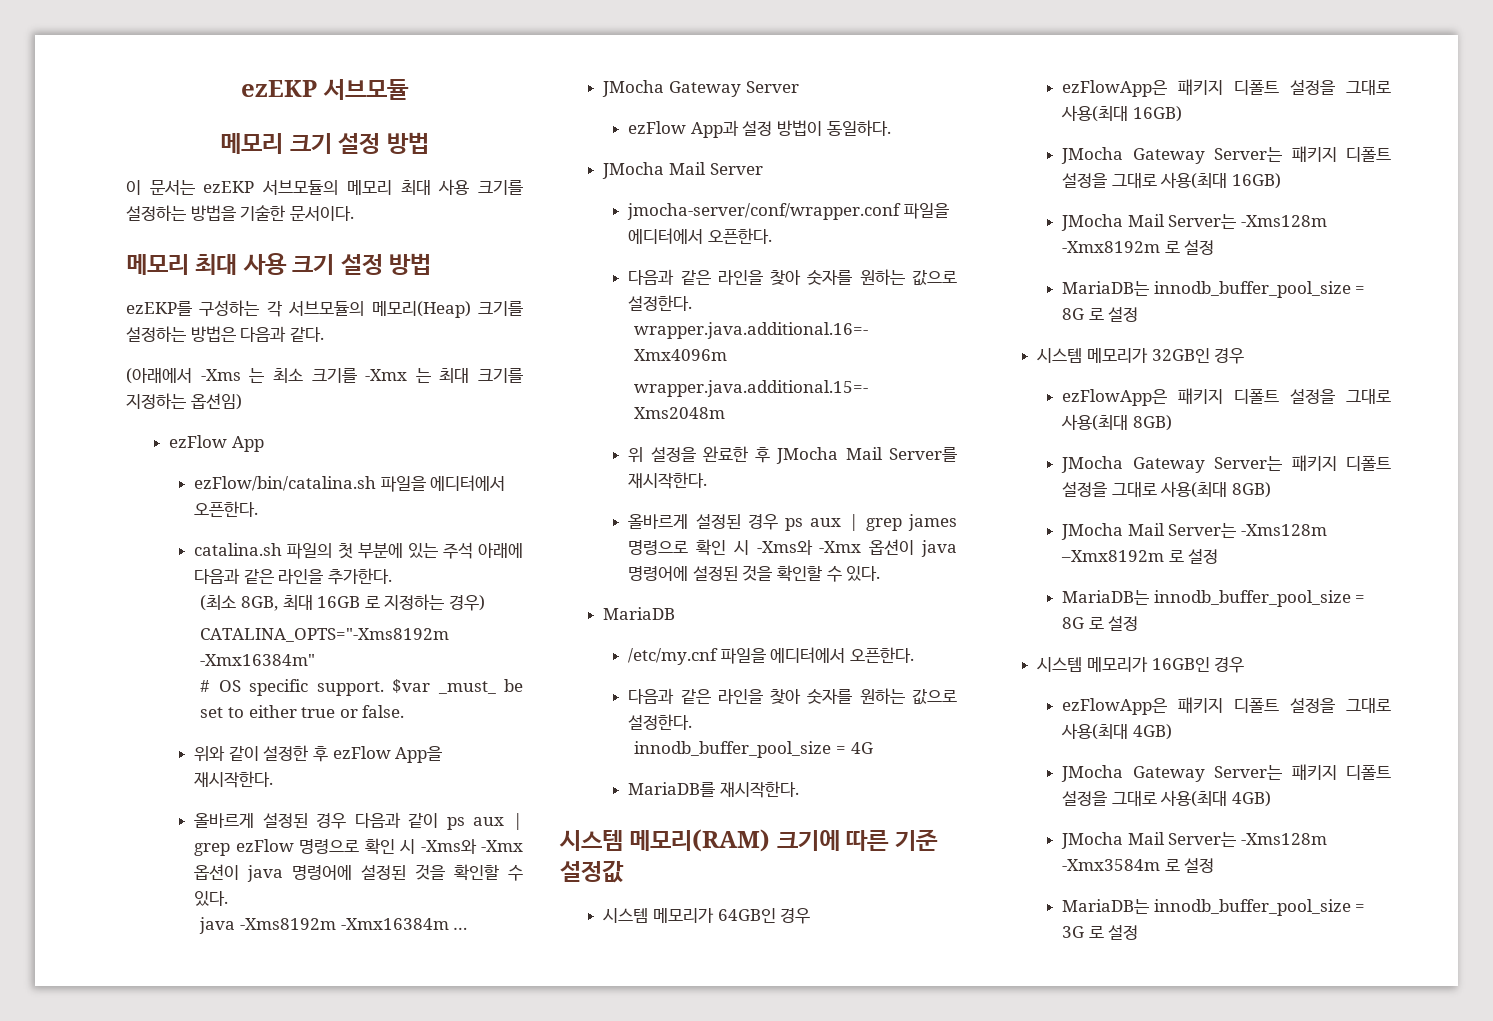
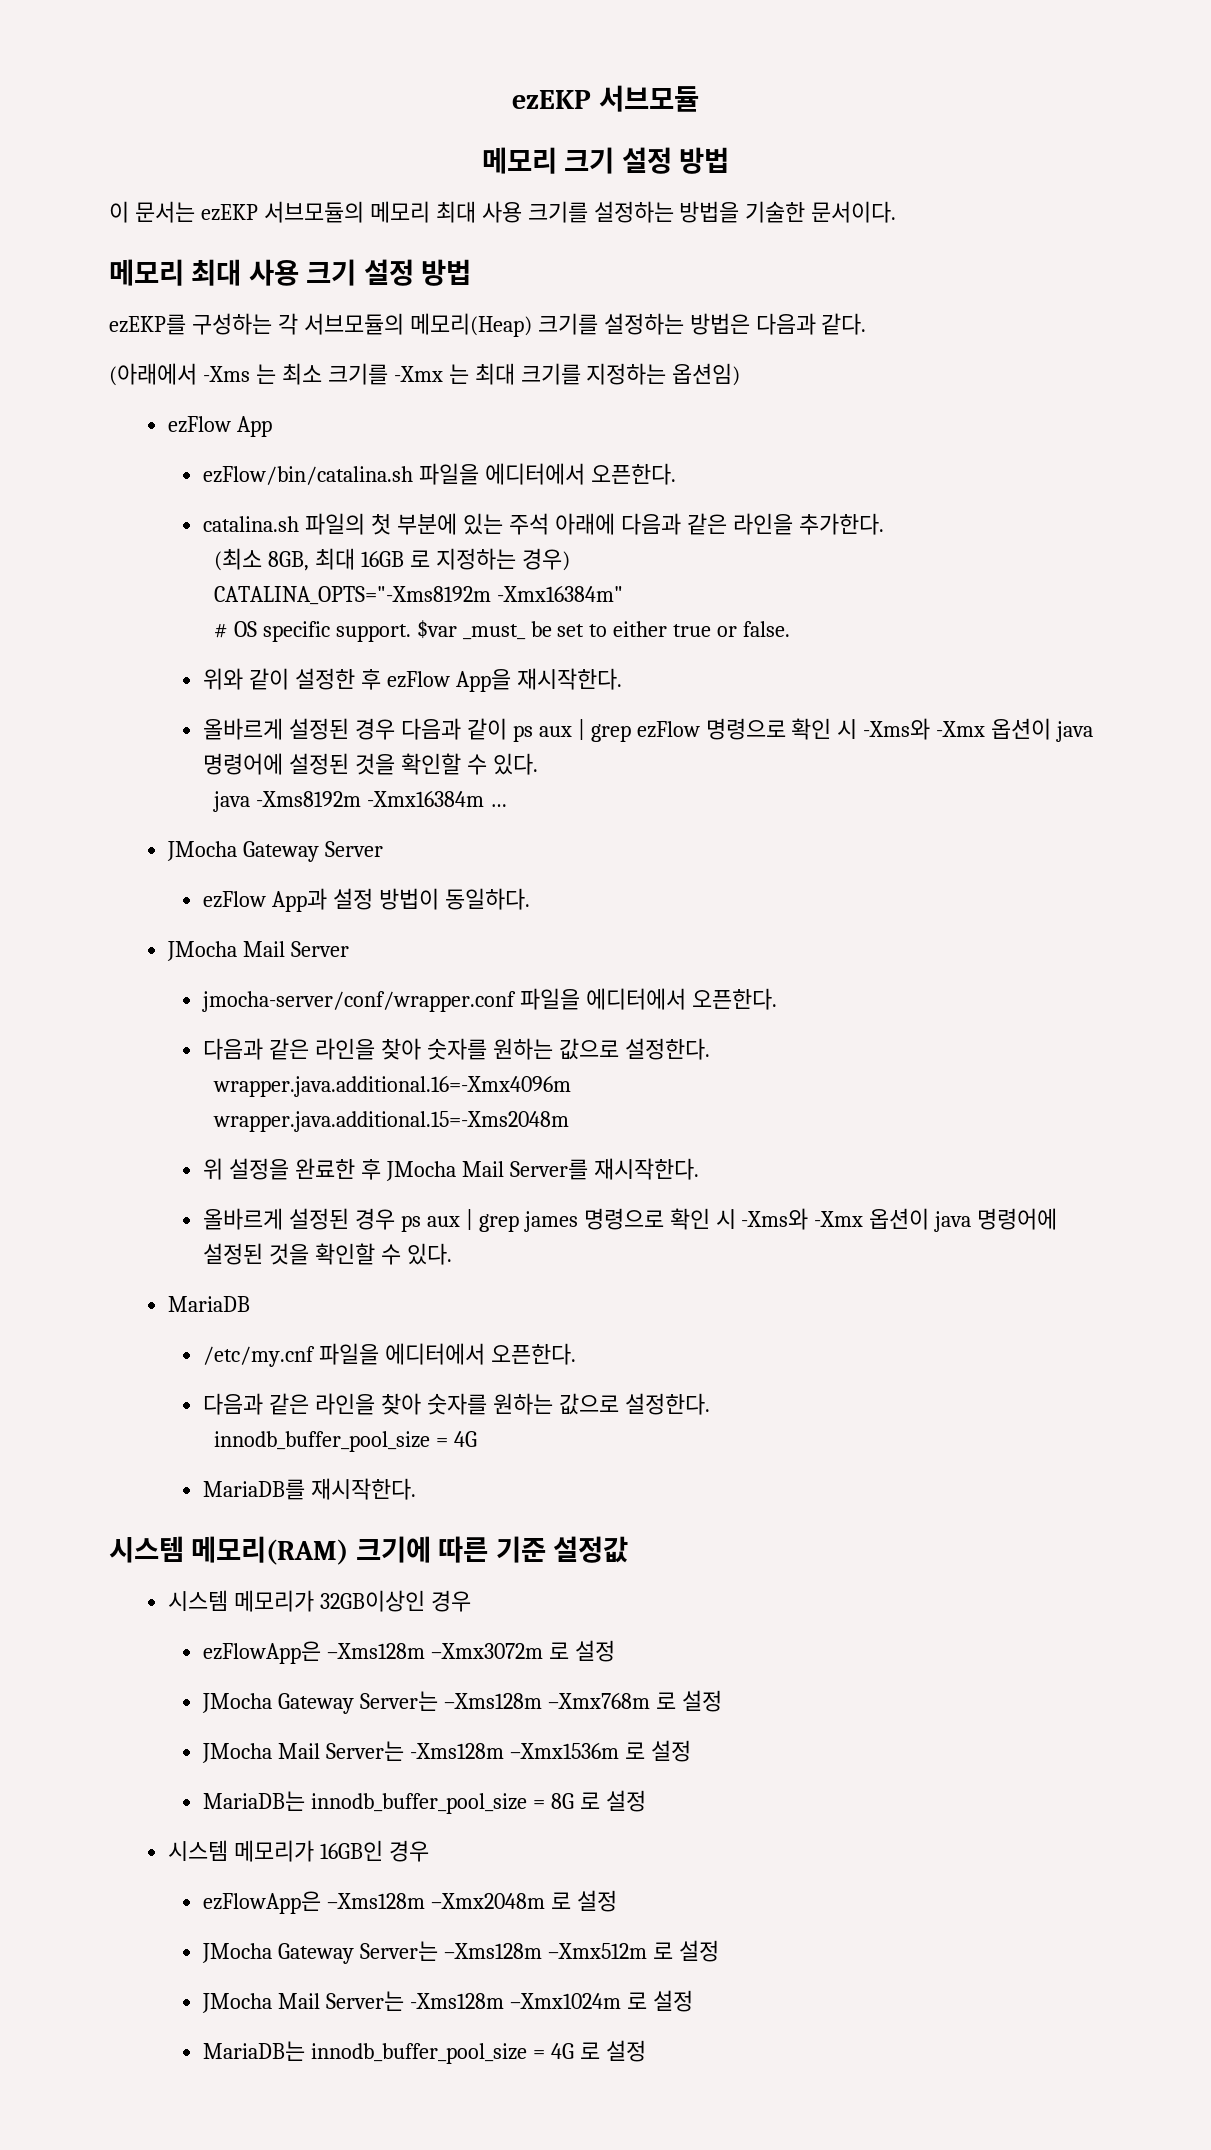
[717,908,811,924] [1062,79,1391,97] [1061,105,1182,122] [1061,146,1391,164] [1062,172,1282,189] [1061,214,1328,231] [1062,240,1215,255] [1062,281,1366,298] [1062,307,1139,322] [1037,348,1245,364] [1062,388,1391,406] [1061,414,1172,431] [1061,455,1391,473] [1062,481,1272,498] [1061,523,1328,540] [1061,550,1165,562] 64GB인 경우 // ezFlowApp은 패키지 디폴트 설정을 그대로 사용(최대 16GB) // JMocha Gateway Server는 패키지 디폴트 설정을 그대로 사용(최대 16GB) // JMocha Mail Server는 -Xms128m -Xmx8192m 로 설정 // MariaDB는 innodb_buffer_pool_size = 8G 로 설정 // 시스템 메모리가 32GB인 경우 // ezFlowApp은 패키지 디폴트 설정을 그대로 사용(최대 8GB) // JMocha Gateway Server는 패키지 디폴트 설정을 그대로 사용(최대 8GB) // JMocha Mail Server는 -Xms128m –Xmx8192m -> [320,1590,471,1612] [203,1640,615,1664] [202,1690,722,1714] [202,1741,619,1763] 32GB이상인 경우 // ezFlowApp은 –Xms128m –Xmx3072m 로 설정 // JMocha Gateway Server는 –Xms128m –Xmx768m 로 설정 // JMocha Mail Server는 -Xms128m –Xmx1536m
[1178,697,1391,713] [1061,723,1172,740] [1061,764,1391,782] [1062,790,1272,807] [1061,832,1328,849] [1062,858,1215,873] [1062,899,1366,916] [1062,926,1085,938] 패키지 디폴트 설정을 그대로 사용(최대 4GB) // JMocha Gateway Server는 패키지 디폴트 설정을 그대로 사용(최대 4GB) // JMocha Mail Server는 -Xms128m -Xmx3584m 로 설정 // MariaDB는 innodb_buffer_pool_size = 3G -> [327,1890,617,1912] [202,1940,719,1964] [202,1990,693,2013] [203,2041,574,2064] –Xms128m –Xmx2048m 로 설정 // JMocha Gateway Server는 –Xms128m –Xmx512m 로 설정 // JMocha Mail Server는 -Xms128m –Xmx1024m 로 설정 // MariaDB는 innodb_buffer_pool_size = 4G

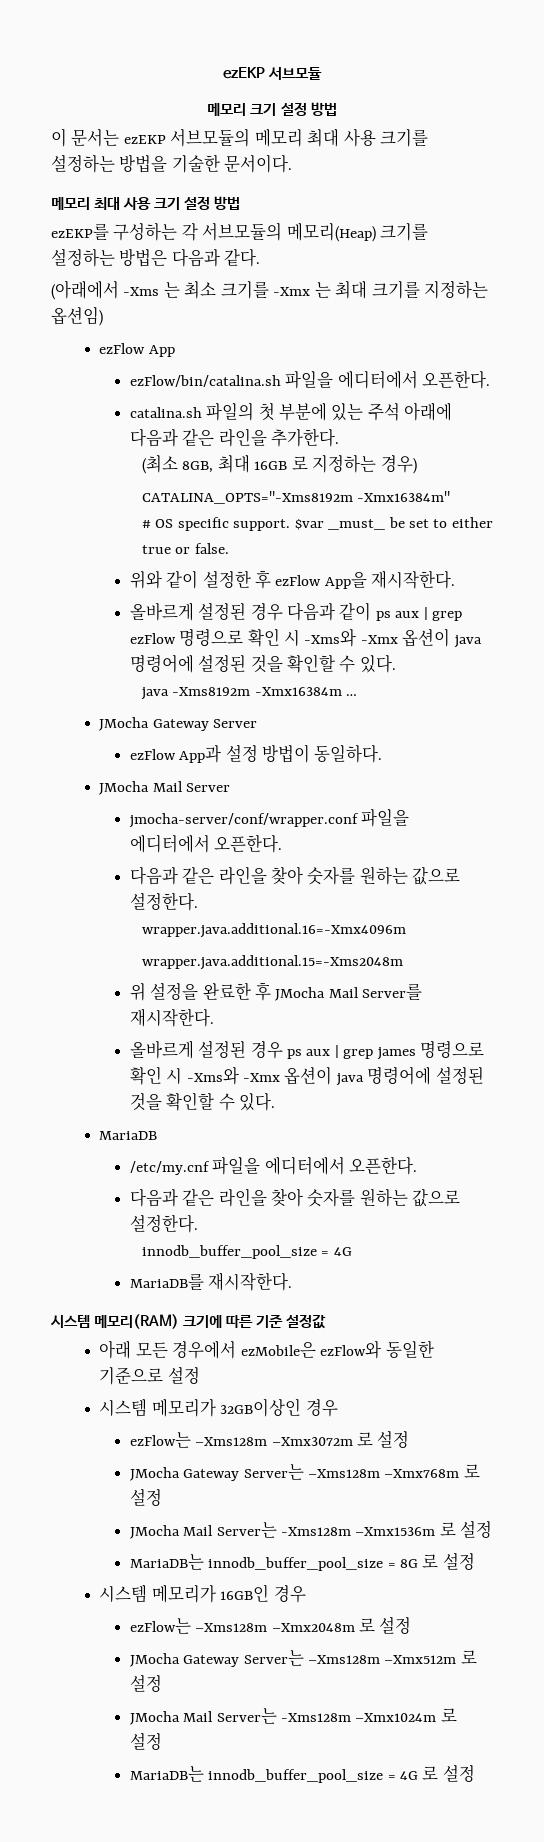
(629, 1549) none -> [99,1340,434,1359] [99,1366,200,1385] // 아래 모든 경우에서 ezMobile은 ezFlow와 동일한 기준으로 설정
[203,1641,322,1664] ezFlowApp은 -> [129,1432,191,1448] ezFlow는
[203,1891,322,1914] ezFlowApp은 -> [129,1618,191,1634] ezFlow는

